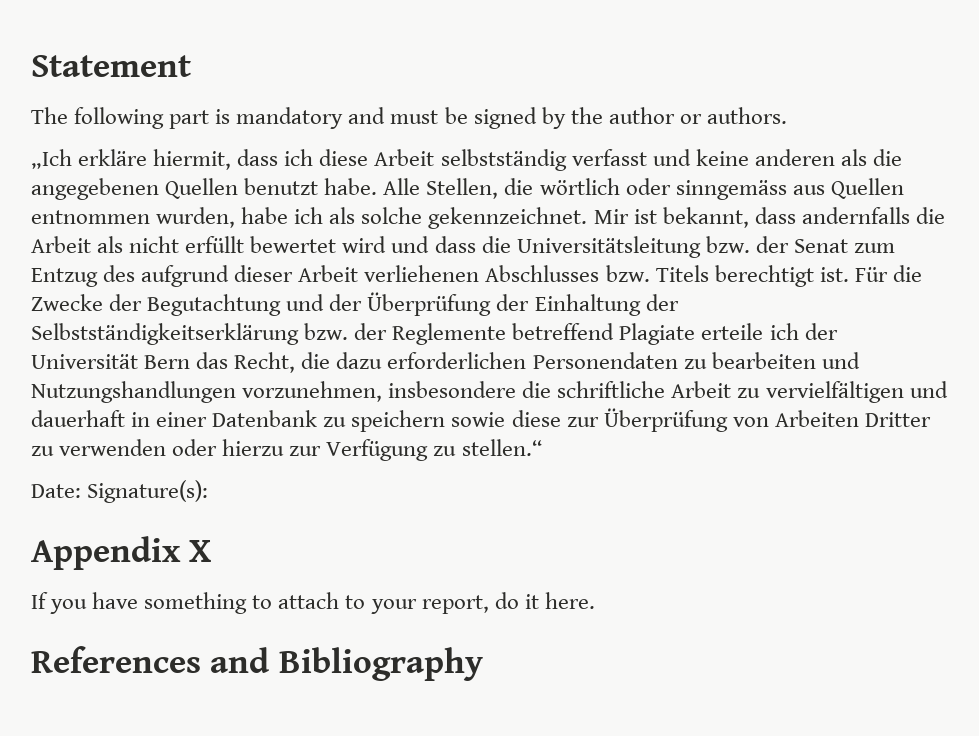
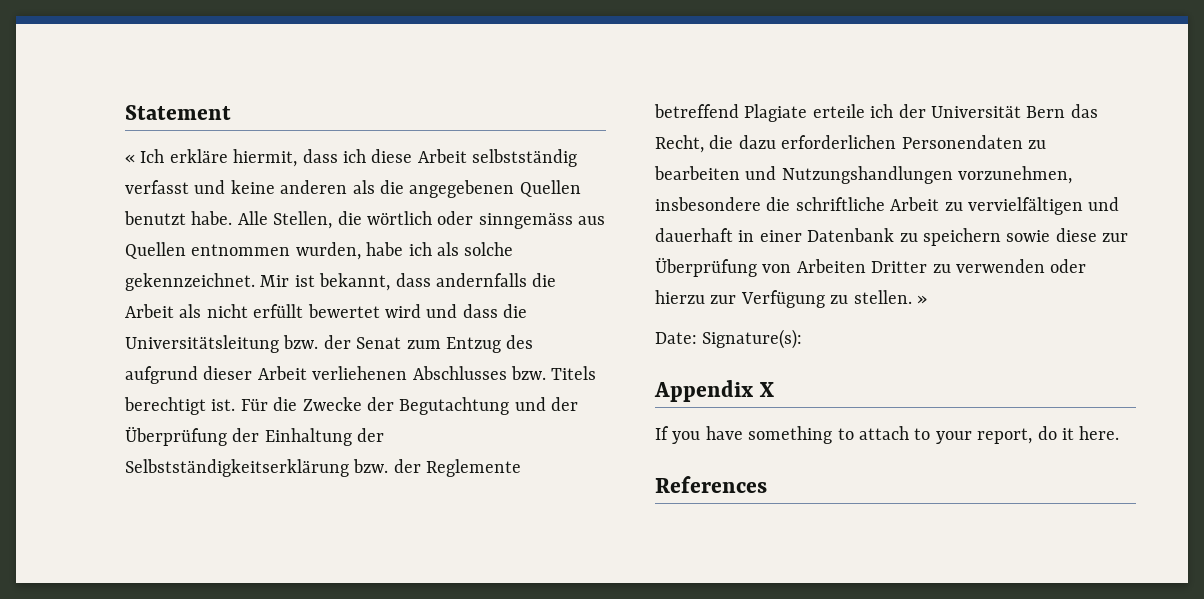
[31,107,787,129] [31,149,72,169] The following part is mandatory and must be signed by the author or authors. // „Ich -> [125,149,165,163] « Ich
[461,439,542,456] stellen.“ -> [853,290,927,304] stellen. »
[210,647,483,681] and Bibliography -> (767, 484) none

